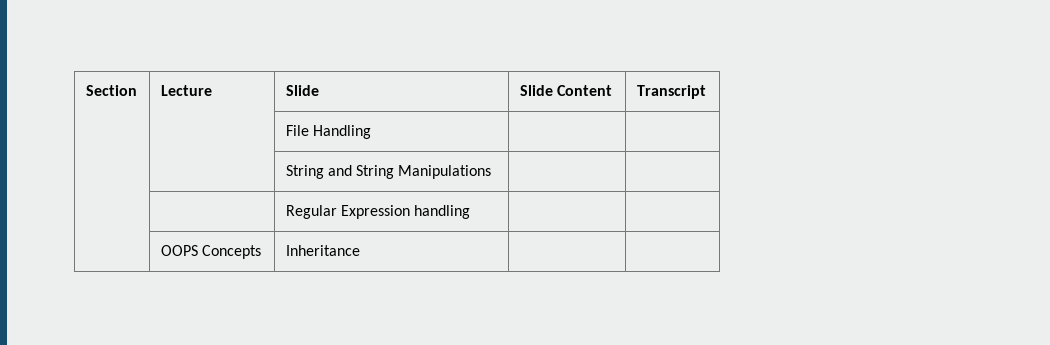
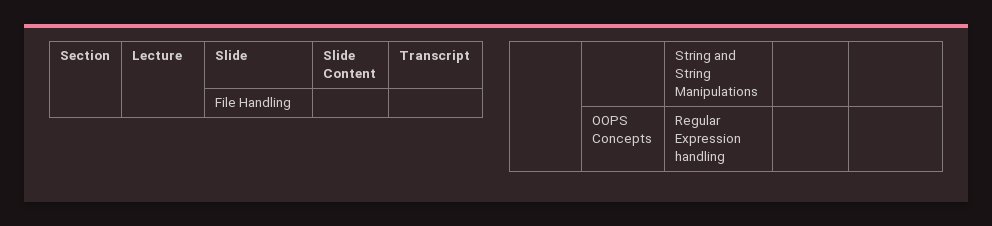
(492, 172) none -> [591,116,628,125] [591,134,652,146] OOPS Concepts
[160,245,261,259] [285,245,360,256] // | OOPS Concepts | Inheritance | | -> (725, 157) none

